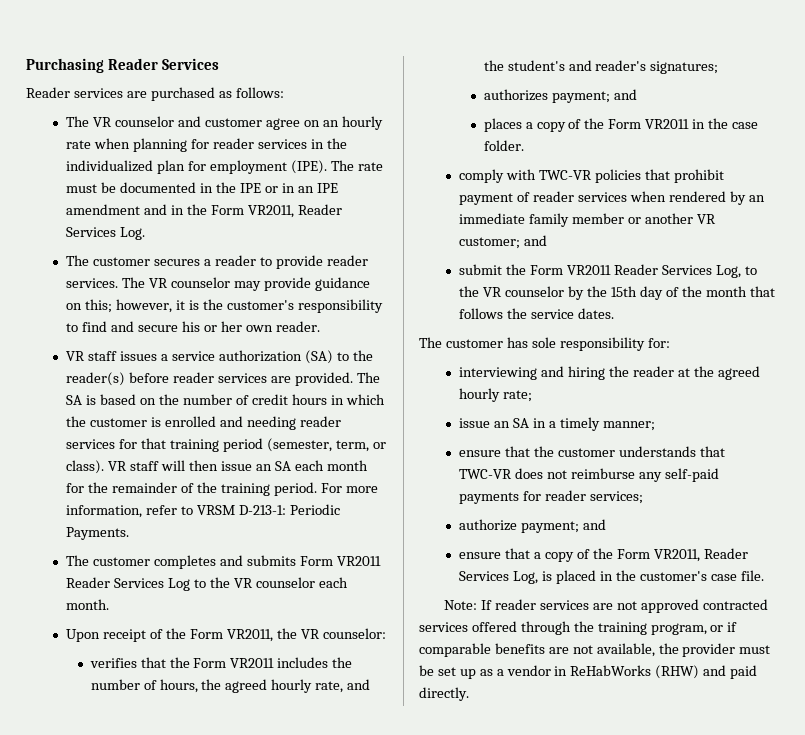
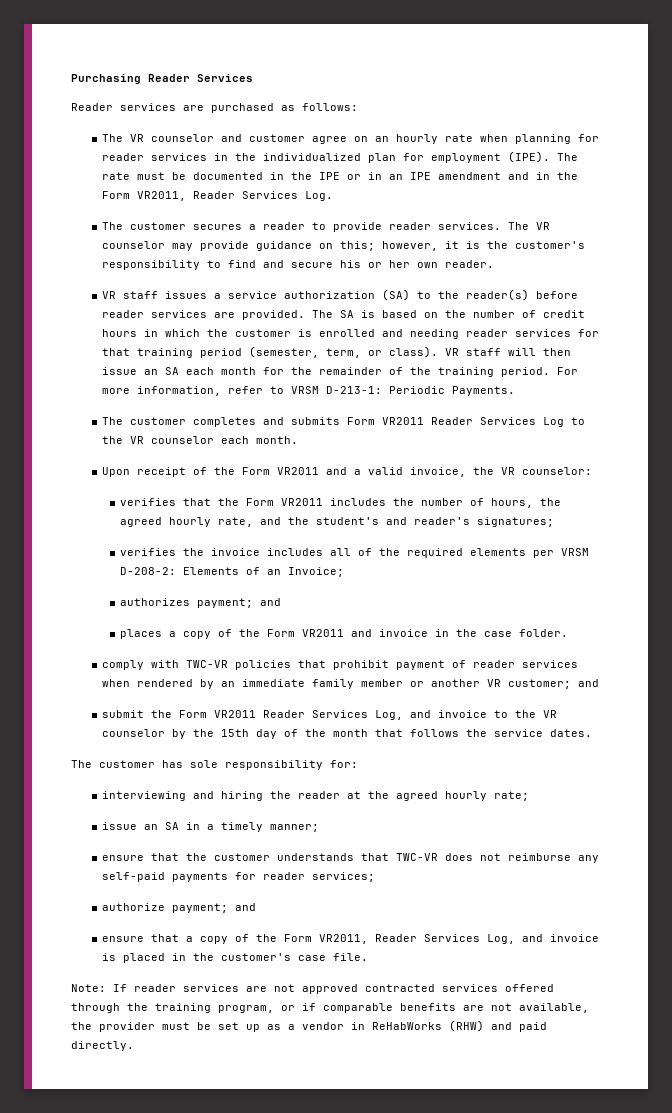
[226,629,273,642] VR2011, -> [276,467,466,477] VR2011 and a valid invoice,
(719, 67) none -> [120,548,590,558] [120,567,345,577] // verifies the invoice includes all of the required elements per VRSM D-208-2: Elements of an Invoice;
(690, 124) none -> [351,629,429,637] and invoice
(741, 271) none -> [409,710,487,718] and invoice
(539, 577) none -> [521,934,599,942] and invoice

